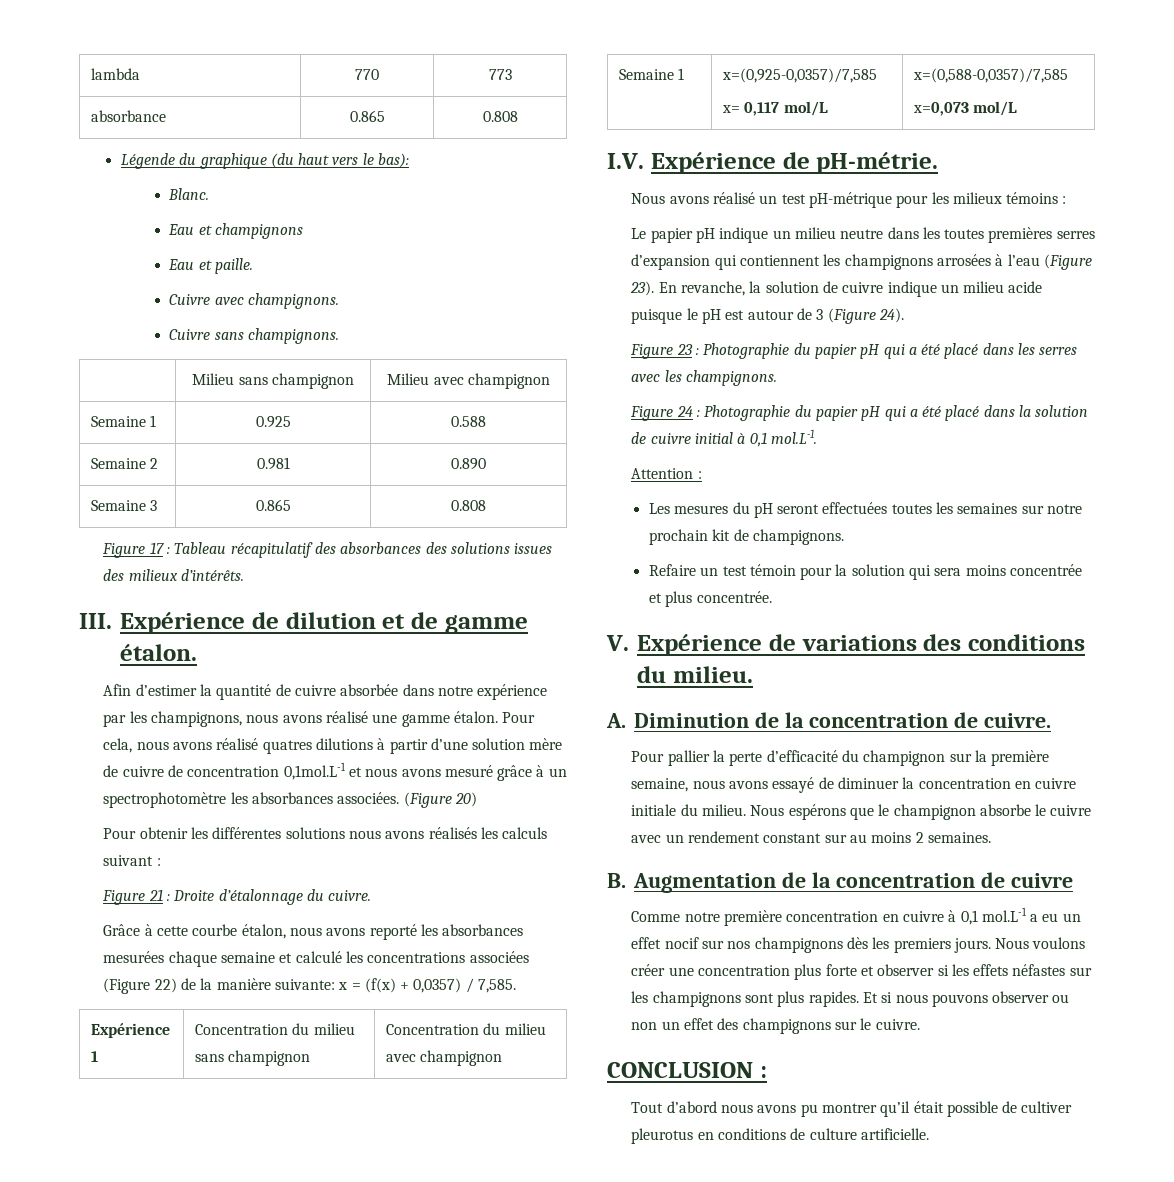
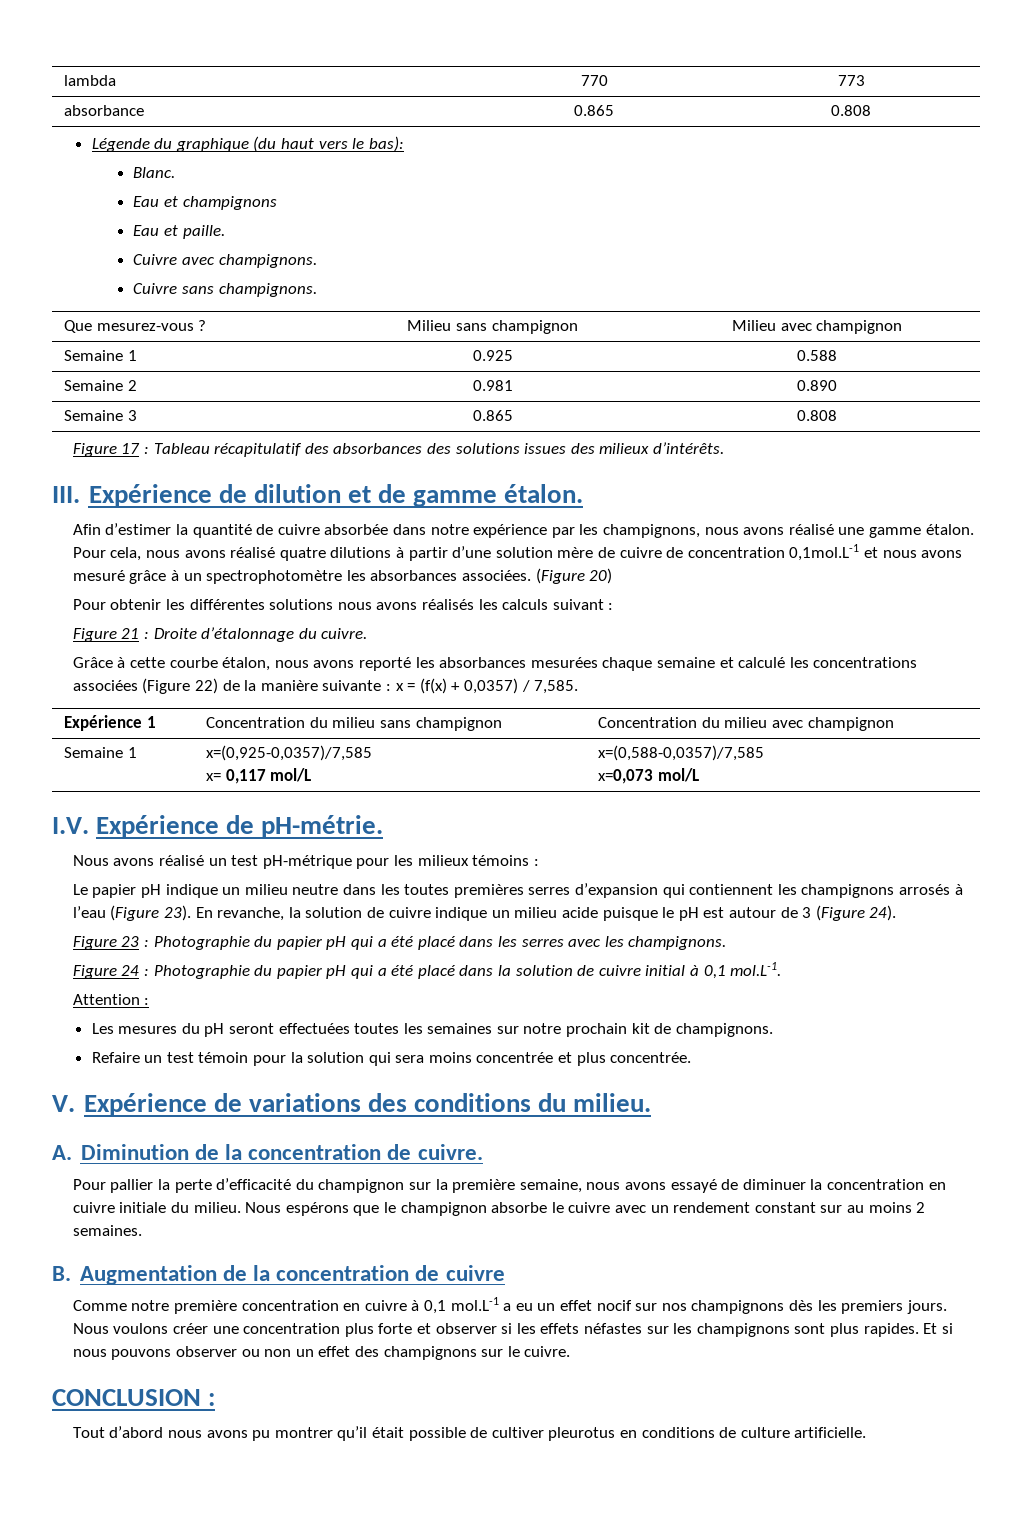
(340, 336) none -> [64,320,207,333] Que mesurez-vous ?
[262,740,312,754] quatres -> [279,547,326,561] quatre
[274,979,335,990] suivante: -> [322,680,392,691] suivante :
[936,254,991,266] arrosées -> [898,884,950,895] arrosés

